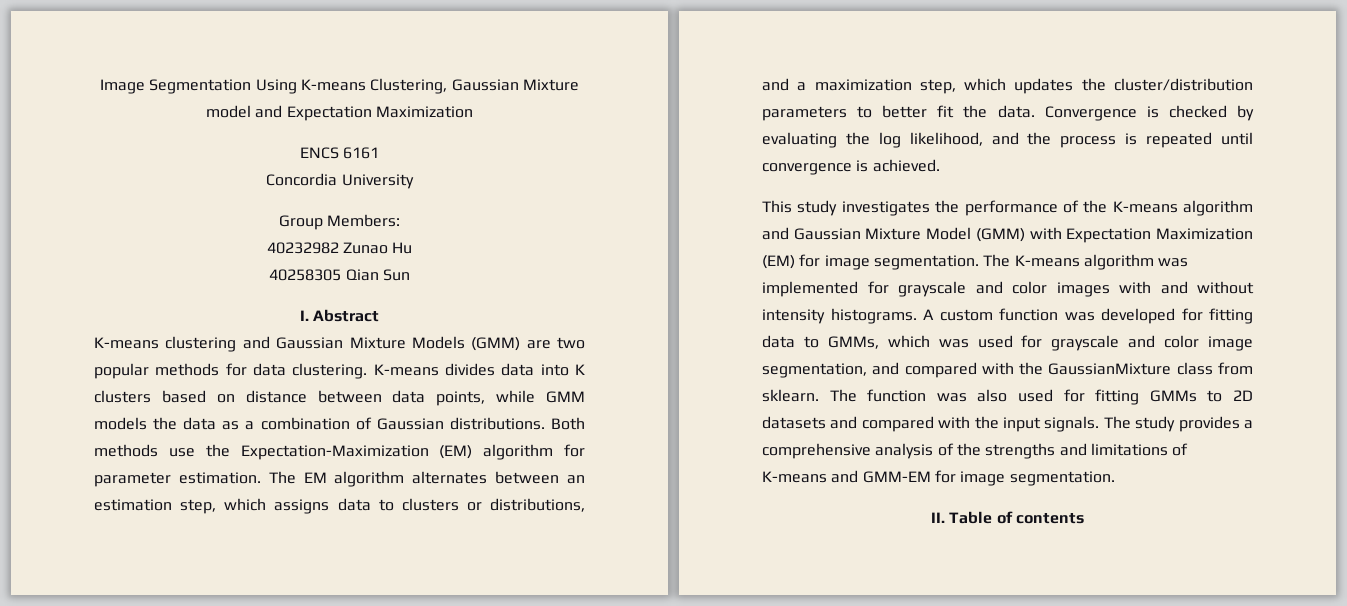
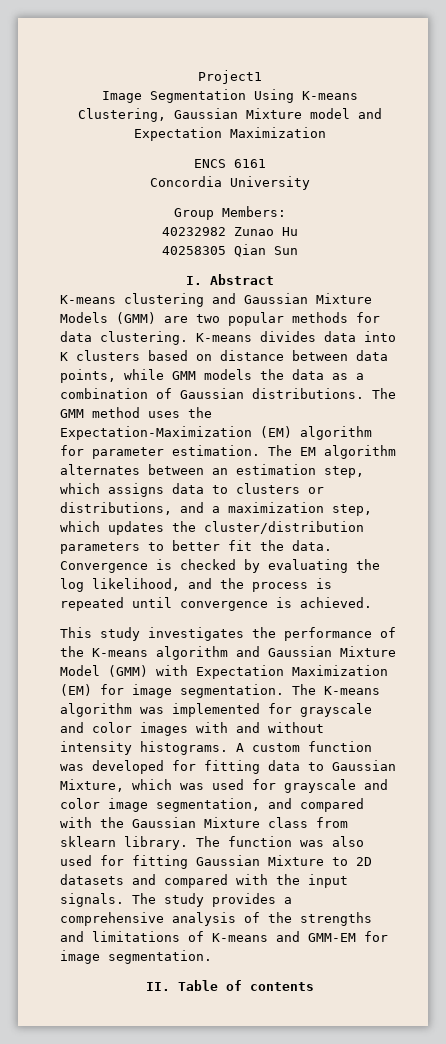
(100, 86) none -> [197,70,262,84] Project1 //
[551,417,585,430] [94,444,195,457] Both methods use -> [372,388,396,399] [60,407,180,418] The GMM method uses
[827,336,879,349] GMMs, -> [332,760,396,771] [60,779,124,792] Gaussian Mixture,
[1048,362,1253,375] [762,389,819,402] GaussianMixture class from sklearn. -> [132,817,348,828] [60,836,188,850] Gaussian Mixture class from sklearn library.
[1149,390,1197,402] GMMs -> [196,855,324,866] Gaussian Mixture

